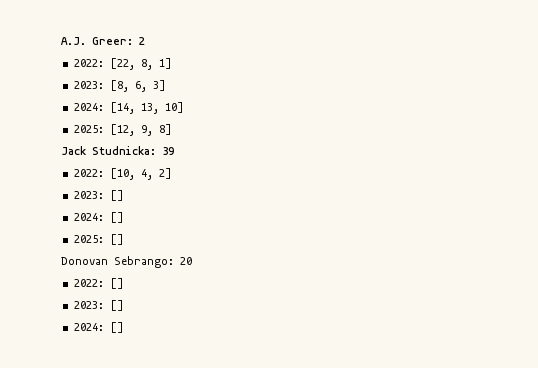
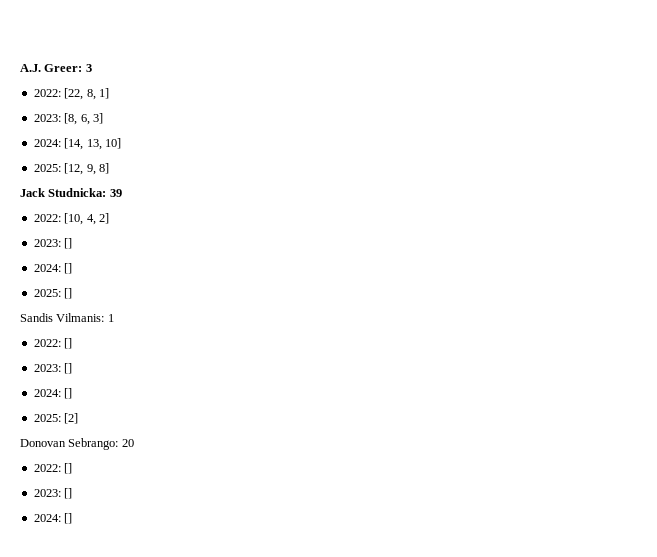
[139,37,145,45] 2 -> [85,64,92,72] 3
(124, 239) none -> [20,313,114,322] [33,338,73,349] [33,363,73,374] [33,388,73,399] [33,413,79,424] // Sandis Vilmanis: 1 // 2022: [] // 2023: [] // 2024: [] // 2025: [2]

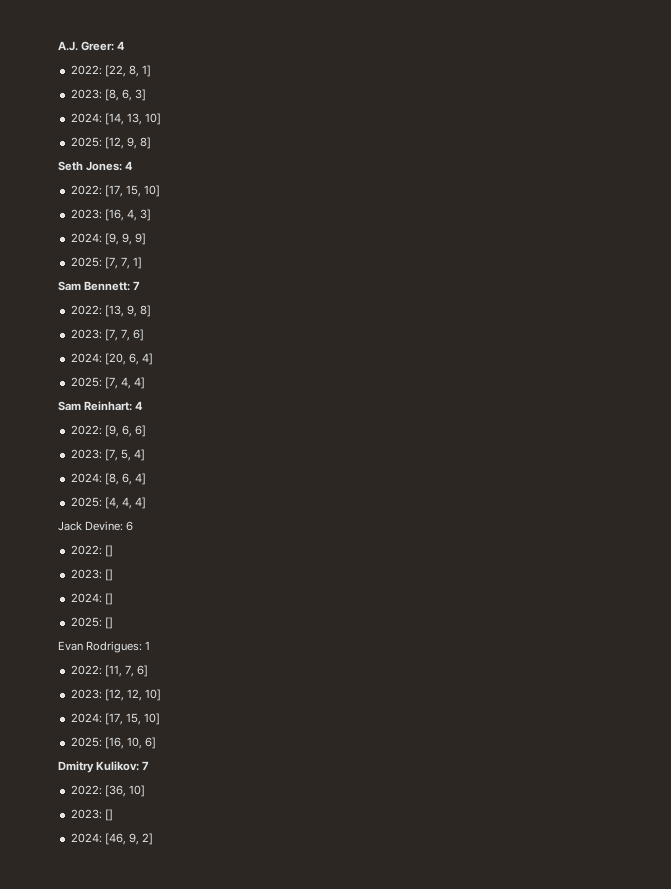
[85,64,92,72] 3 -> [117,41,126,50] 4
[20,188,122,197] [33,213,109,225] [33,238,73,249] [33,263,73,274] [33,288,73,299] [20,313,114,322] Jack Studnicka: 39 // 2022: [10, 4, 2] // 2023: [] // 2024: [] // 2025: [] // Sandis Vilmanis: 1 -> [58,161,134,171] [70,185,160,197] [70,209,151,221] [70,233,146,245] [70,257,142,269] [58,281,141,291] [70,305,151,317] [70,329,144,341] [70,353,153,365] [70,377,145,389] [58,401,144,411] [70,425,146,437] [70,449,145,461] [70,473,146,485] [70,497,146,509] [58,521,134,531] Seth Jones: 4 // 2022: [17, 15, 10] // 2023: [16, 4, 3] // 2024: [9, 9, 9] // 2025: [7, 7, 1] // Sam Bennett: 7 // 2022: [13, 9, 8] // 2023: [7, 7, 6] // 2024: [20, 6, 4] // 2025: [7, 4, 4] // Sam Reinhart: 4 // 2022: [9, 6, 6] // 2023: [7, 5, 4] // 2024: [8, 6, 4] // 2025: [4, 4, 4] // Jack Devine: 6
[64,413,79,424] [20,438,134,450] [33,463,73,474] [33,488,73,499] [33,513,73,524] [2] // Donovan Sebrango: 20 // 2022: [] // 2023: [] // 2024: [] -> [104,617,113,629] [58,641,151,653] [70,665,148,677] [70,689,161,701] [70,713,160,725] [70,737,156,749] [58,761,150,773] [70,785,145,797] [70,809,113,821] [70,833,153,845] [] // Evan Rodrigues: 1 // 2022: [11, 7, 6] // 2023: [12, 12, 10] // 2024: [17, 15, 10] // 2025: [16, 10, 6] // Dmitry Kulikov: 7 // 2022: [36, 10] // 2023: [] // 2024: [46, 9, 2]

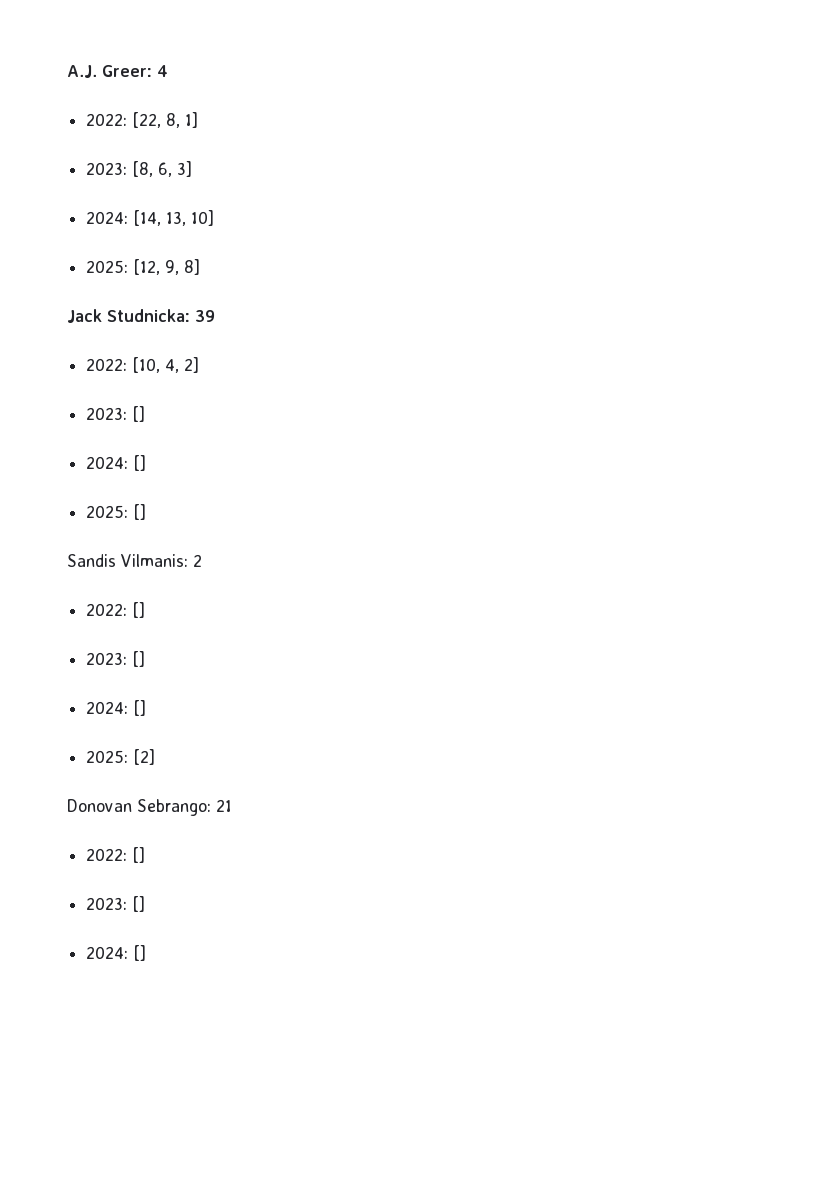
[58,161,134,171] [70,185,160,197] [70,209,151,221] [70,233,146,245] [70,257,142,269] [58,281,141,291] [70,305,151,317] [70,329,144,341] [70,353,153,365] [70,377,145,389] [58,401,144,411] [70,425,146,437] [70,449,145,461] [70,473,146,485] [70,497,146,509] [58,521,134,531] Seth Jones: 4 // 2022: [17, 15, 10] // 2023: [16, 4, 3] // 2024: [9, 9, 9] // 2025: [7, 7, 1] // Sam Bennett: 7 // 2022: [13, 9, 8] // 2023: [7, 7, 6] // 2024: [20, 6, 4] // 2025: [7, 4, 4] // Sam Reinhart: 4 // 2022: [9, 6, 6] // 2023: [7, 5, 4] // 2024: [8, 6, 4] // 2025: [4, 4, 4] // Jack Devine: 6 -> [67,309,215,323] [86,357,200,373] [86,406,146,422] [86,455,147,471] [86,504,147,520] [67,554,202,567] Jack Studnicka: 39 // 2022: [10, 4, 2] // 2023: [] // 2024: [] // 2025: [] // Sandis Vilmanis: 2
[104,617,113,629] [58,641,151,653] [70,665,148,677] [70,689,161,701] [70,713,160,725] [70,737,156,749] [58,761,150,773] [70,785,145,797] [70,809,113,821] [70,833,153,845] [] // Evan Rodrigues: 1 // 2022: [11, 7, 6] // 2023: [12, 12, 10] // 2024: [17, 15, 10] // 2025: [16, 10, 6] // Dmitry Kulikov: 7 // 2022: [36, 10] // 2023: [] // 2024: [46, 9, 2] -> [133,749,156,765] [67,799,232,816] [86,847,146,863] [86,896,146,912] [86,945,147,961] [2] // Donovan Sebrango: 21 // 2022: [] // 2023: [] // 2024: []

